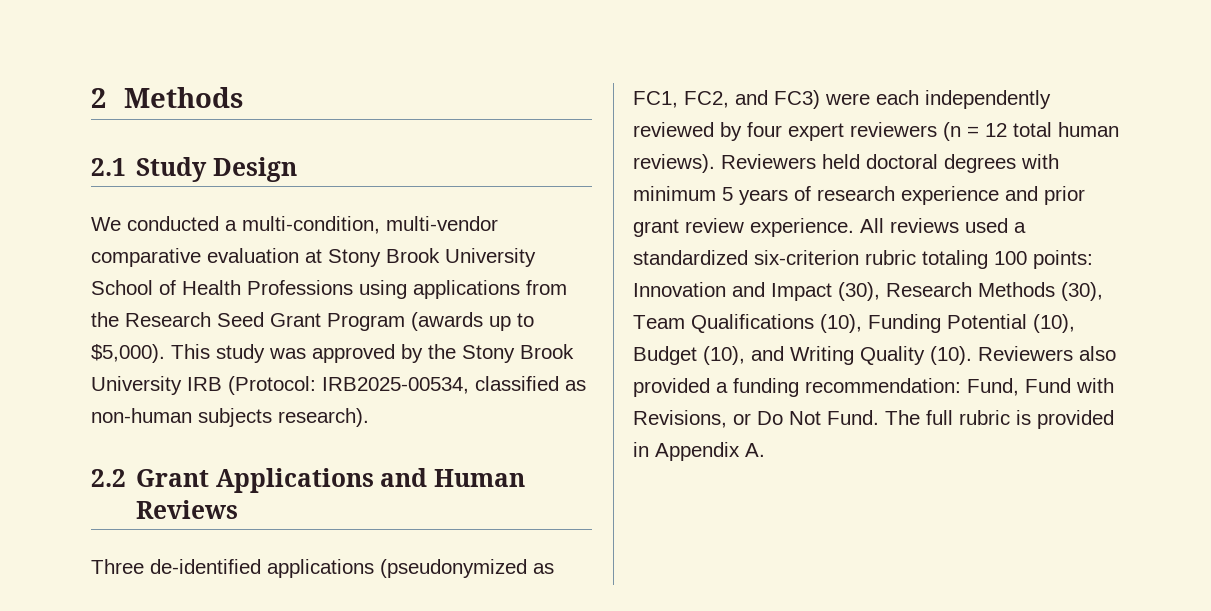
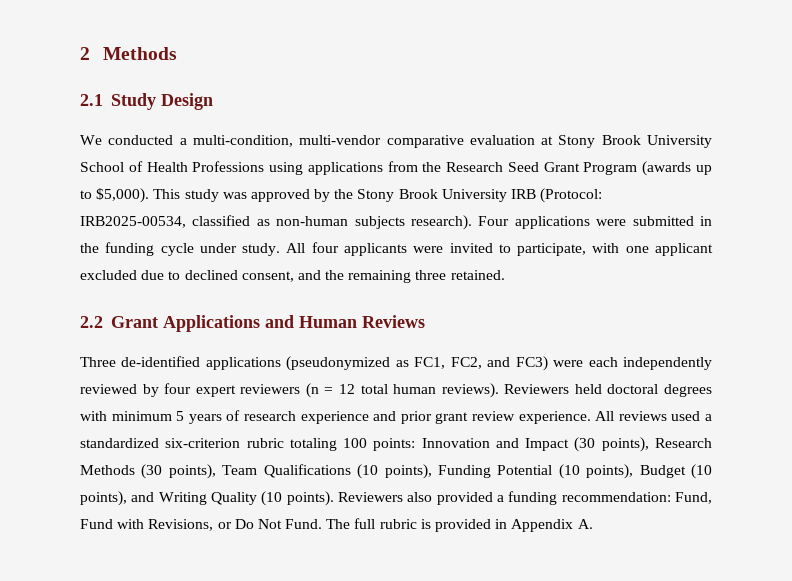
(369, 417) none -> [478,216,712,229] [80,242,713,256] [80,270,505,283] Four applications were submitted in the funding cycle under study. All four applicants were invited to participate, with one applicant excluded due to declined consent, and the remaining three retained.
[838,282,1103,301] [633,314,1075,333] [633,346,745,365] (30), Research Methods (30), Team Qualifications (10), Funding Potential (10), Budget (10), -> [574,437,712,452] [80,464,712,479] [80,491,127,506] (30 points), Research Methods (30 points), Team Qualifications (10 points), Funding Potential (10 points), Budget (10 points),
[930,346,972,365] (10). -> [261,491,334,506] (10 points).

